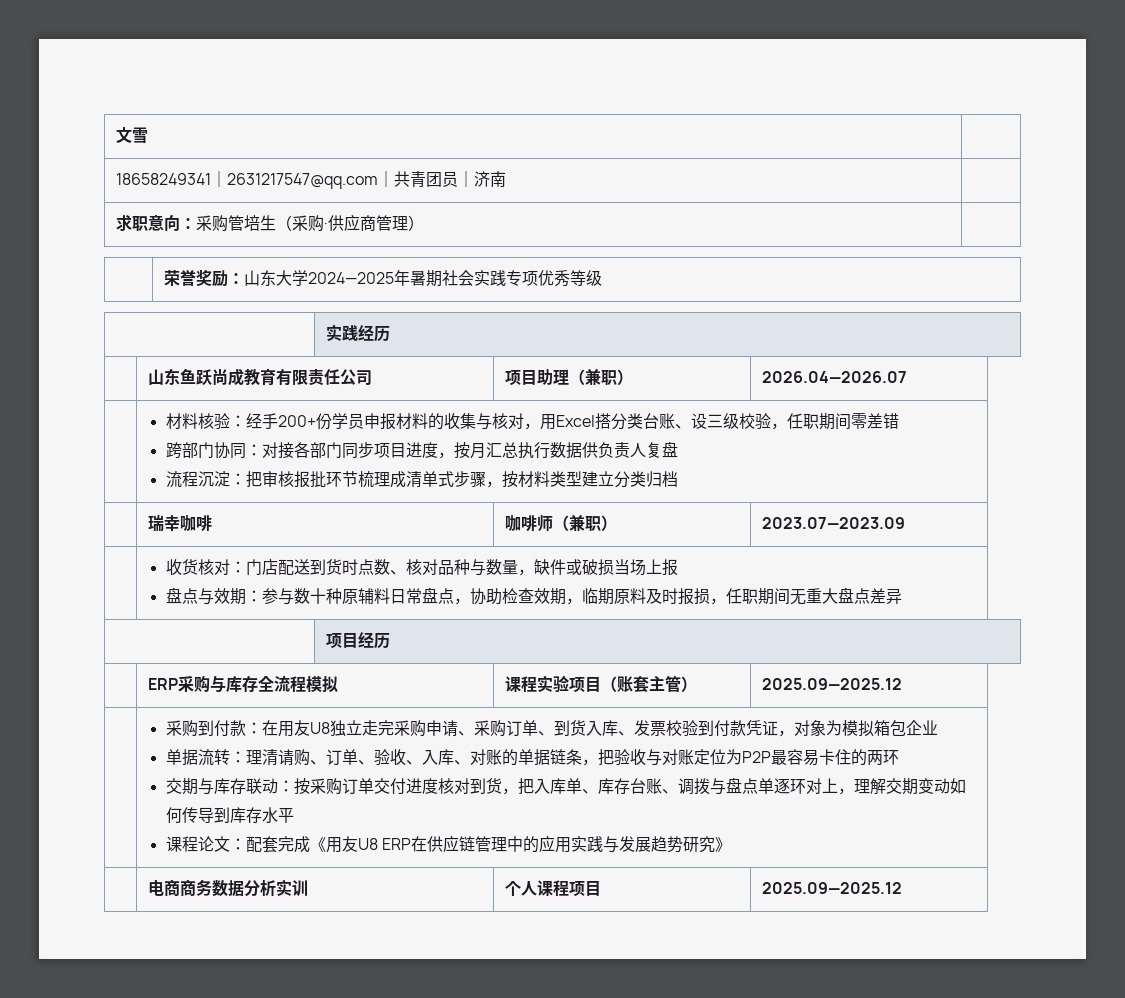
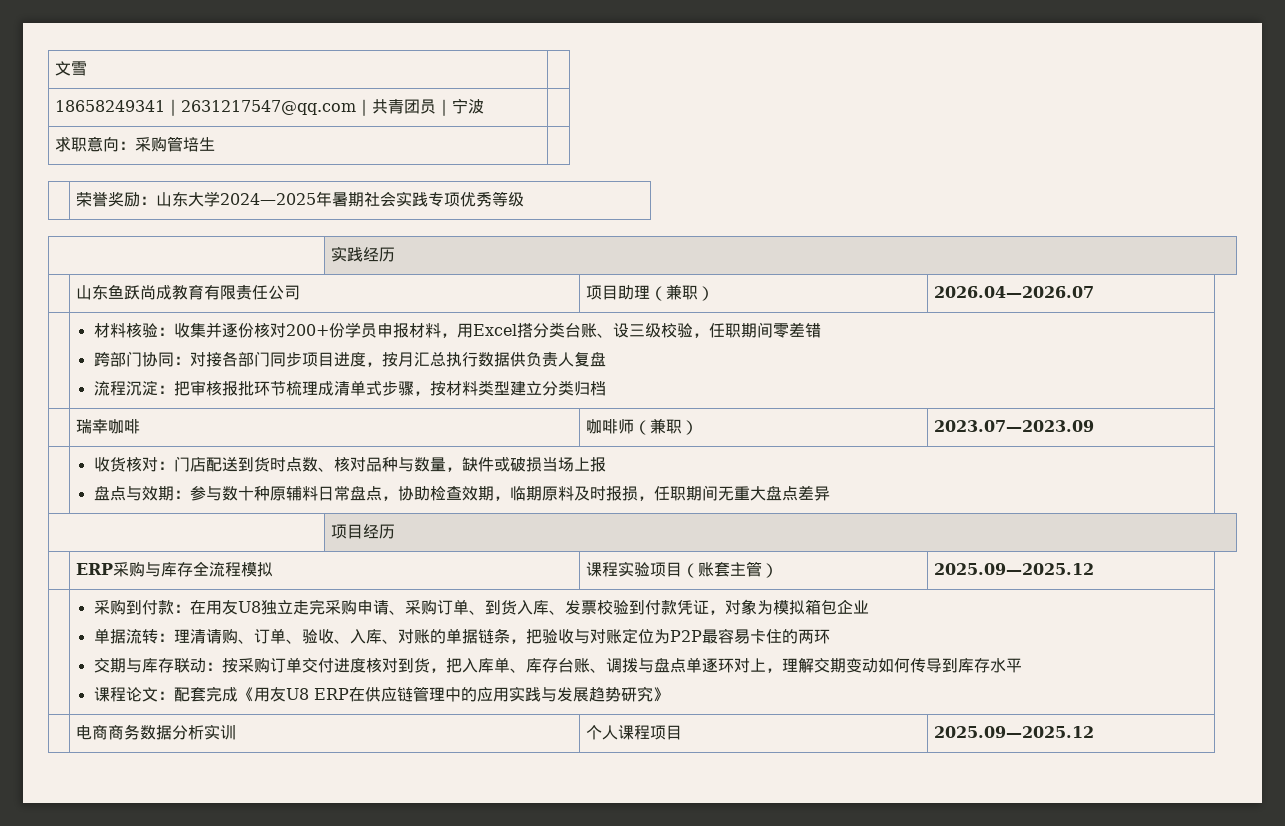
[474,171,507,187] 济南 -> [451,98,484,114] 宁波
[276,214,425,232] （采购·供应商管理） -> (215, 144) none
[245,413,278,430] 经手 -> [173,322,286,338] 收集并逐份核对
[427,413,524,430] 的收集与核对 -> (441, 330) none

